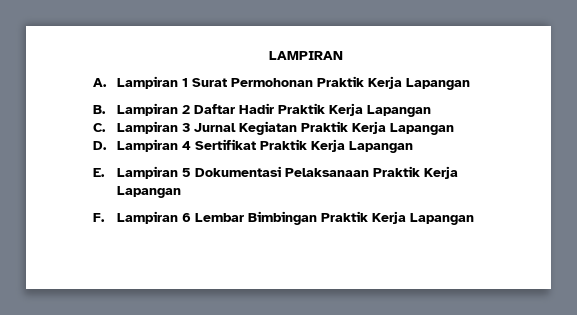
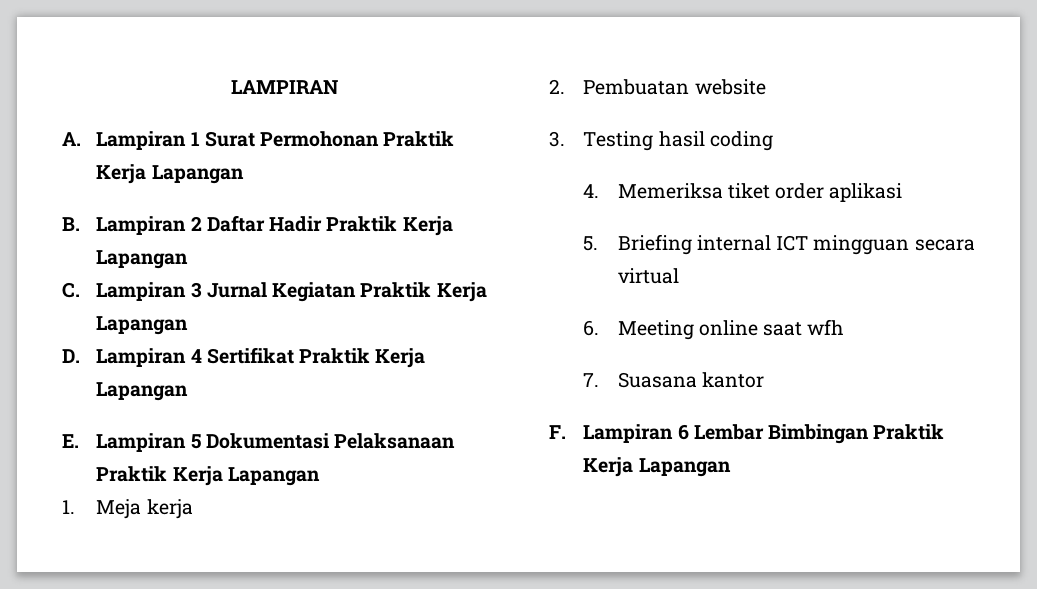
(181, 192) none -> [62,499,193,519] [549,79,766,95] [549,131,773,151] [583,183,903,202] [583,234,975,255] [617,268,679,284] [583,319,845,340] [583,372,764,388] // 1. Meja kerja // 2. Pembuatan website // 3. Testing hasil coding // 4. Memeriksa tiket order aplikasi // 5. Briefing internal ICT mingguan secara virtual // 6. Meeting online saat wfh // 7. Suasana kantor

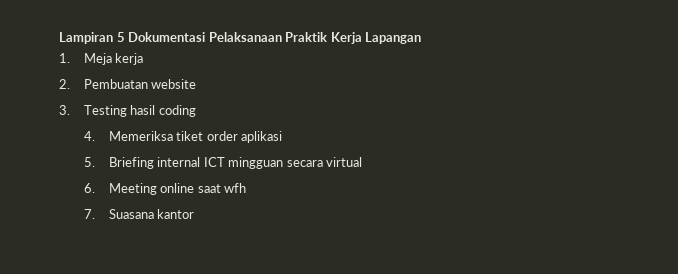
[231,80,338,94] [62,131,455,150] [96,164,244,184] [62,215,453,236] [96,250,189,269] [62,282,487,302] [96,316,189,335] [62,347,426,368] [96,382,189,401] [62,434,79,448] LAMPIRAN // A. Lampiran 1 Surat Permohonan Praktik Kerja Lapangan // B. Lampiran 2 Daftar Hadir Praktik Kerja Lapangan // C. Lampiran 3 Jurnal Kegiatan Praktik Kerja Lapangan // D. Lampiran 4 Sertifikat Praktik Kerja Lapangan // E. -> (59, 38) none
[549,424,945,444] [583,457,731,477] // F. Lampiran 6 Lembar Bimbingan Praktik Kerja Lapangan -> (195, 214) none

